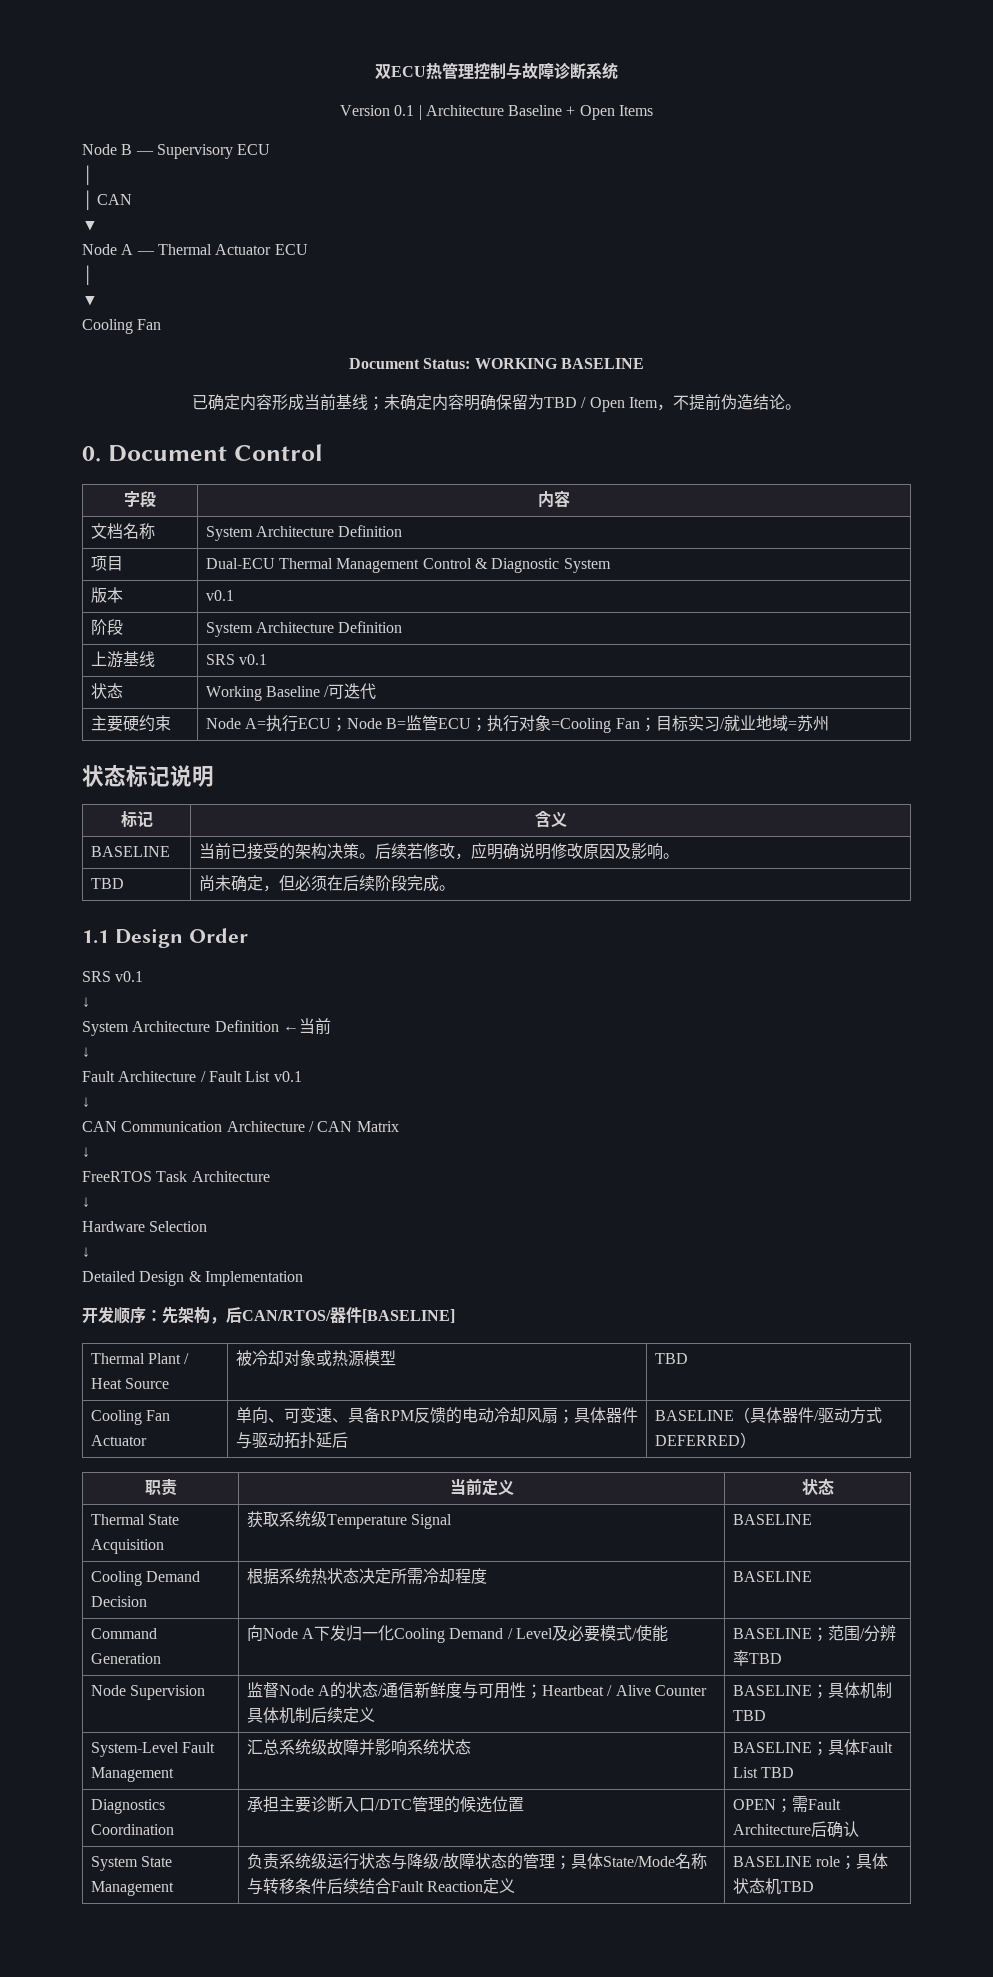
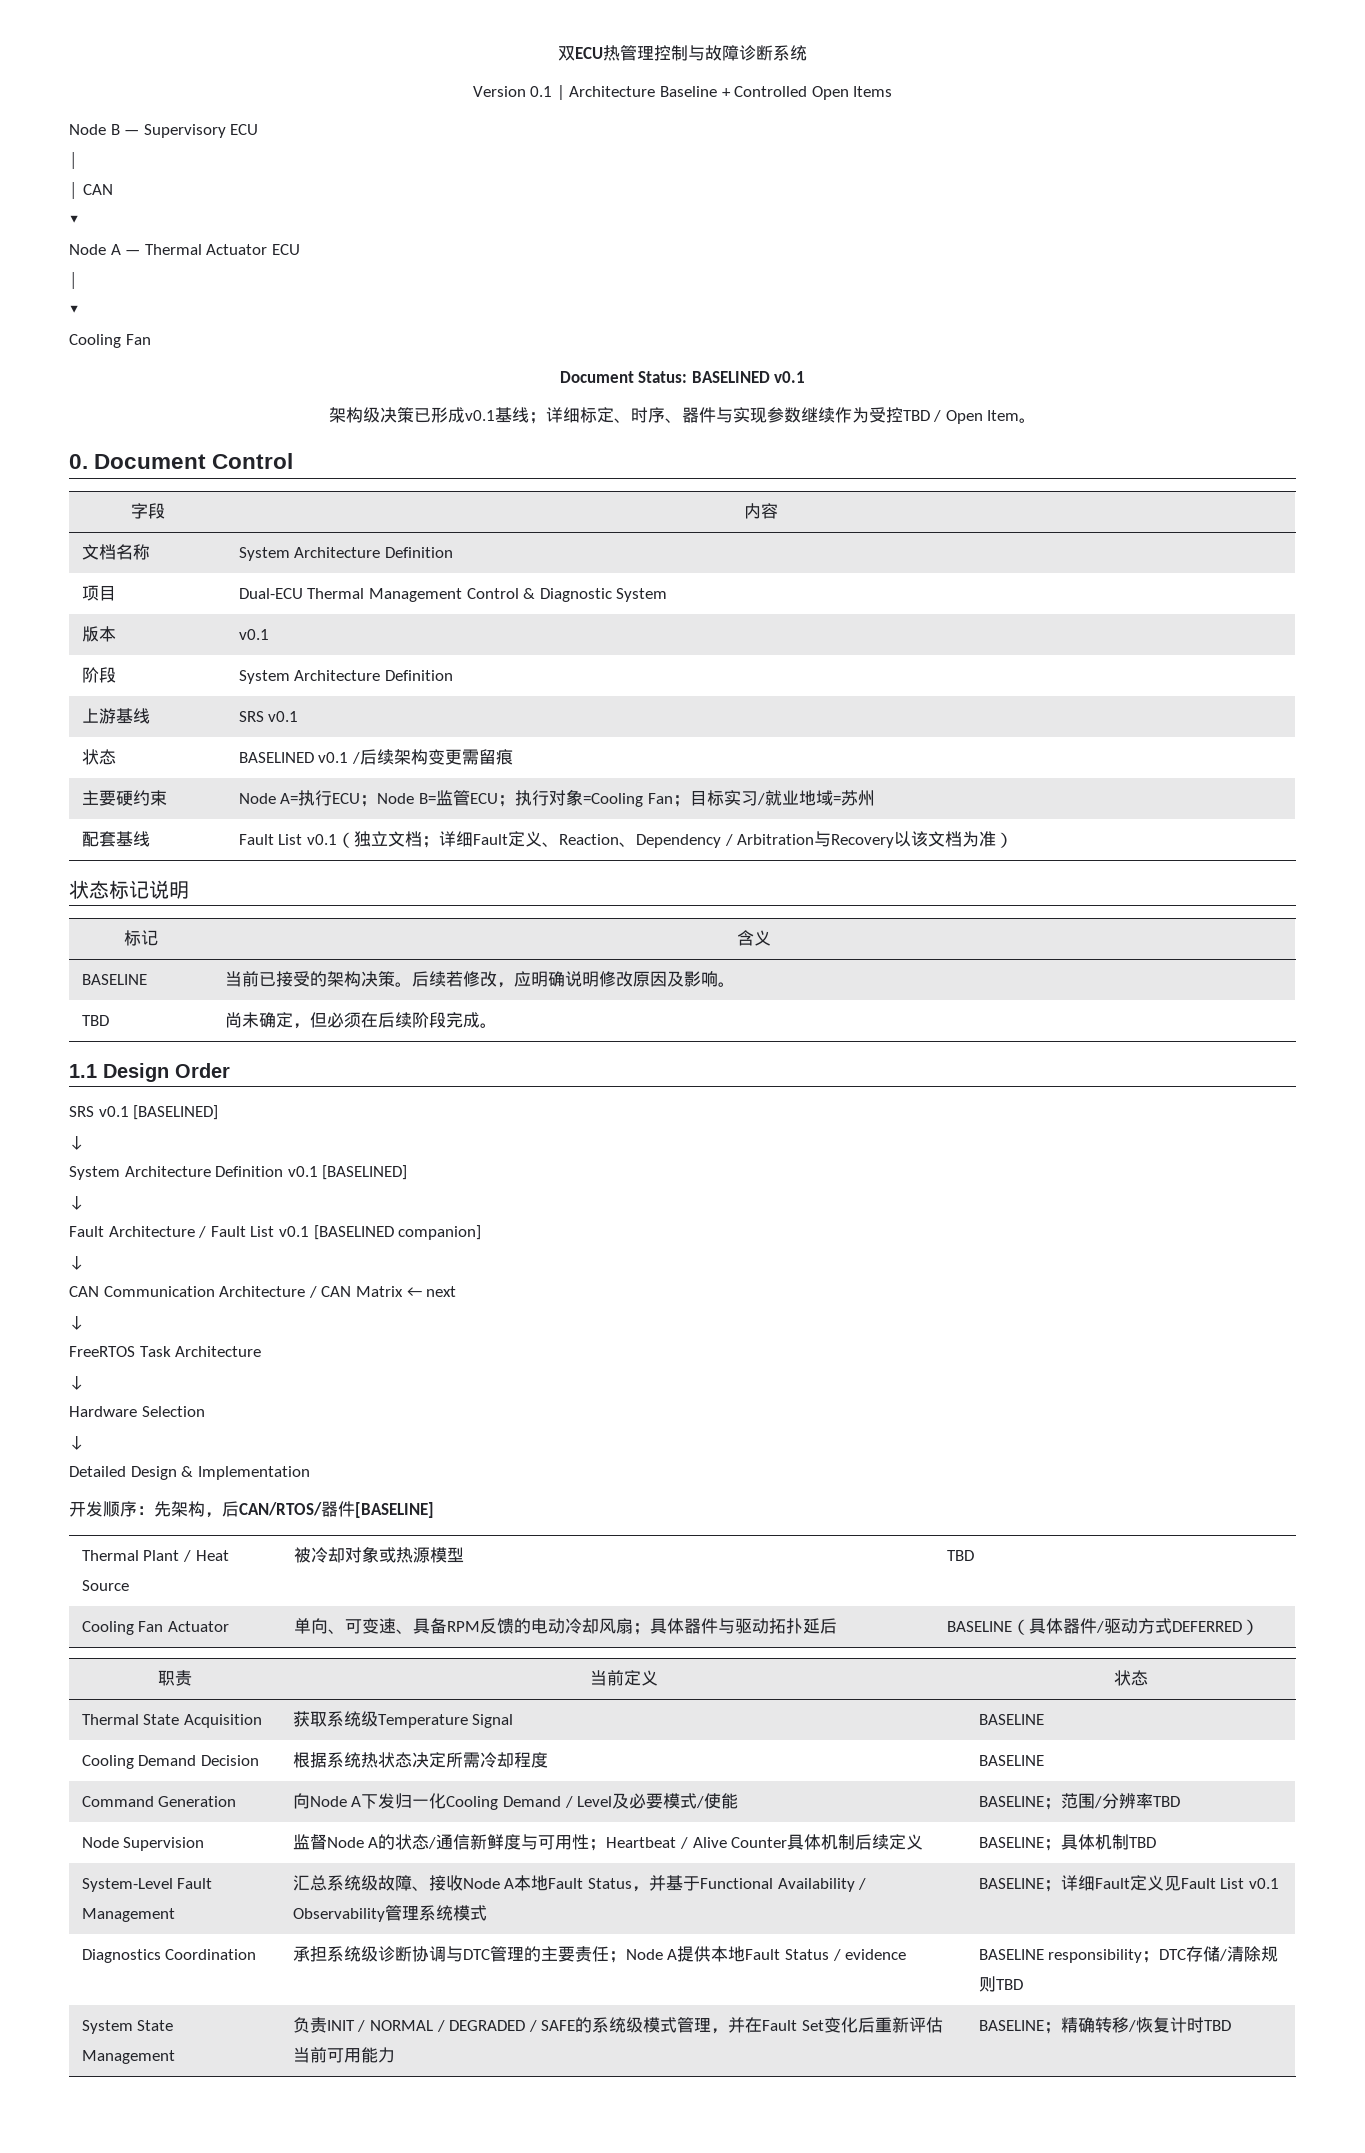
(576, 111) none -> [734,86,808,97] Controlled
[474,358,644,369] [192,394,785,412] WORKING BASELINE // 已确定内容形成当前基线；未确定内容明确保留为TBD / Open Item，不提前伪造结论 -> [691,371,806,383] [328,407,1020,424] BASELINED v0.1 // 架构级决策已形成v0.1基线；详细标定、时序、器件与实现参数继续作为受控TBD / Open Item
[205,683,377,701] Working Baseline /可迭代 -> [238,749,513,765] BASELINED v0.1 /后续架构变更需留痕
(829, 723) none -> [81,831,150,847] [238,831,1014,848] // 配套基线 | Fault List v0.1（独立文档；详细Fault定义、Reaction、Dependency / Arbitration与Recovery以该文档为准）
(144, 976) none -> [133,1105,219,1120] [BASELINED]
[282,1018,331,1035] ←当前 -> [287,1165,408,1180] v0.1 [BASELINED]
(302, 1076) none -> [313,1225,482,1240] [BASELINED companion]
(399, 1126) none -> [406,1286,457,1297] ← next
[358,1739,471,1756] [732,1739,893,1756] [732,1767,795,1778] 并影响系统状态 | BASELINE；具体Fault List TBD -> [411,1875,867,1892] [292,1905,487,1922] [978,1875,1279,1892] 、接收Node A本地Fault Status，并基于Functional Availability / Observability管理系统模式 | BASELINE；详细Fault定义见Fault List v0.1
[278,1796,524,1813] [732,1796,841,1813] [732,1821,859,1838] [90,1856,173,1871] [90,1881,174,1896] [246,1853,707,1870] [246,1878,516,1895] [732,1853,889,1870] [732,1878,781,1895] 主要诊断入口/DTC管理的候选位置 | OPEN；需Fault Architecture后确认 // System State Management | 负责系统级运行状态与降级/故障状态的管理；具体State/Mode名称与转移条件后续结合Fault Reaction定义 | BASELINE role；具体状态机 -> [326,1946,907,1963] [978,1946,1279,1963] [978,1976,1023,1992] [81,2020,174,2034] [81,2050,175,2064] [292,2017,943,2034] [292,2047,395,2063] [978,2017,1204,2034] 系统级诊断协调与DTC管理的主要责任；Node A提供本地Fault Status / evidence | BASELINE responsibility；DTC存储/清除规则TBD // System State Management | 负责INIT / NORMAL / DEGRADED / SAFE的系统级模式管理，并在Fault Set变化后重新评估当前可用能力 | BASELINE；精确转移/恢复计时

